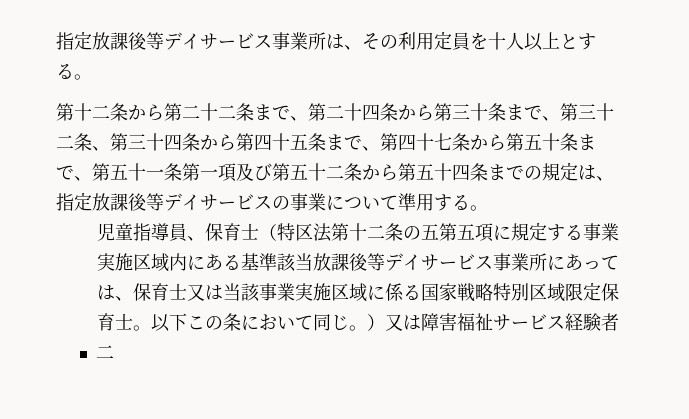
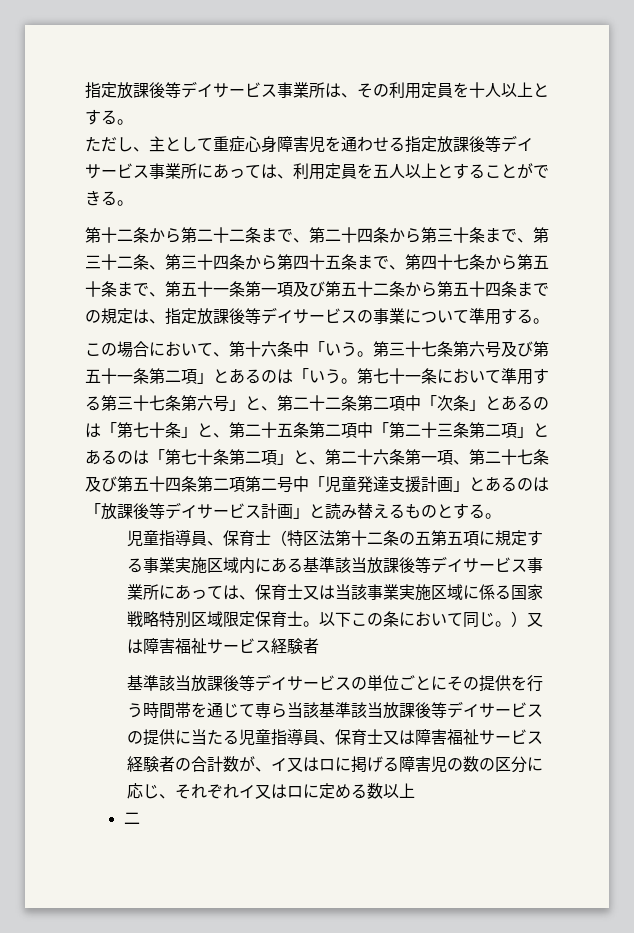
(92, 77) none -> [85,135,533,153] [85,163,549,180] [85,190,133,206] // ただし、主として重症心身障害児を通わせる指定放課後等デイサービス事業所にあっては、利用定員を五人以上とすることができる。
(488, 208) none -> [85,341,549,358] [85,368,549,385] [85,395,549,412] [85,422,549,438] [85,449,549,465] [85,476,549,493] [85,502,501,520] // この場合において、第十六条中「いう。第三十七条第六号及び第五十一条第二項」とあるのは「いう。第七十一条において準用する第三十七条第六号」と、第二十二条第二項中「次条」とあるのは「第七十条」と、第二十五条第二項中「第二十三条第二項」とあるのは「第七十条第二項」と、第二十六条第一項、第二十七条及び第五十四条第二項第二号中「児童発達支援計画」とあるのは「放課後等デイサービス計画」と読み替えるものとする。
(619, 322) none -> [127,674,544,692] [127,701,544,719] [127,728,544,746] [127,756,544,773] [127,783,416,799] // 基準該当放課後等デイサービスの単位ごとにその提供を行う時間帯を通じて専ら当該基準該当放課後等デイサービスの提供に当たる児童指導員、保育士又は障害福祉サービス経験者の合計数が、イ又はロに掲げる障害児の数の区分に応じ、それぞれイ又はロに定める数以上

